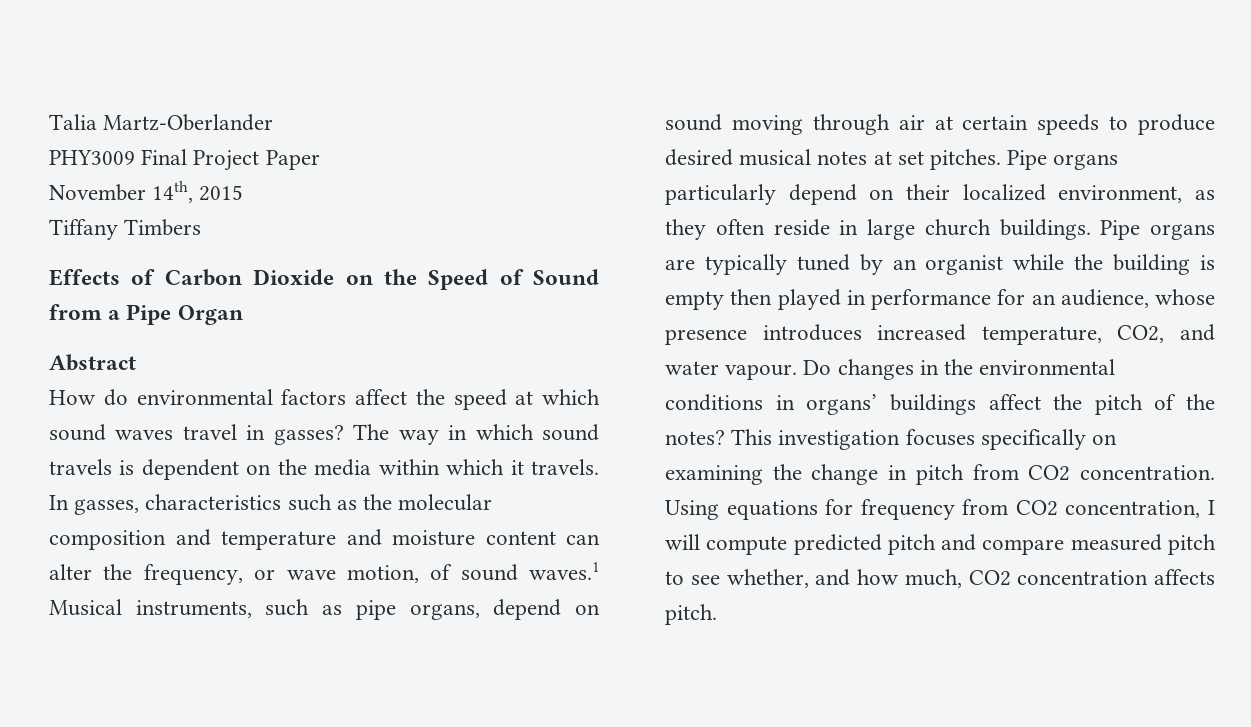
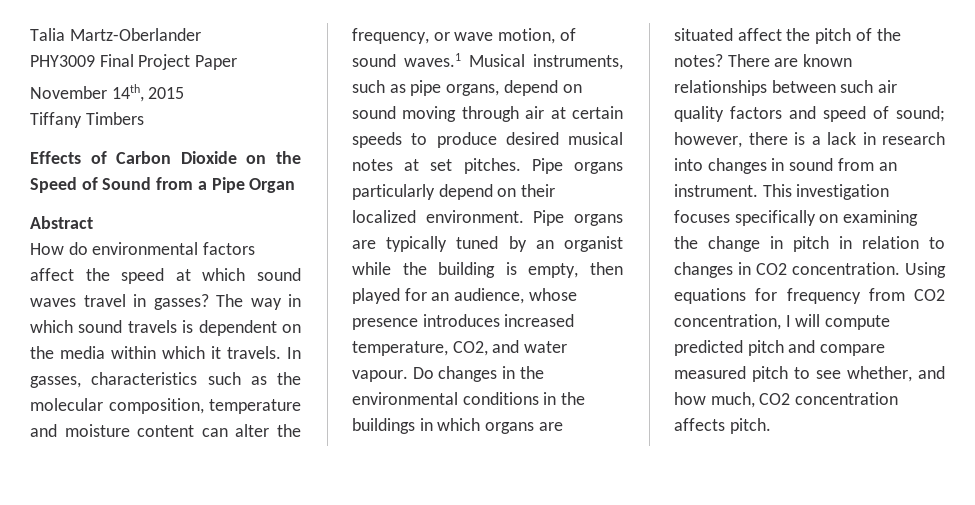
[49,529,211,550] composition and -> [108,398,204,414] composition,
[1058,185,1215,203] [665,219,1091,240] environment, as they often reside in large church buildings. -> [425,210,524,223] environment.
[665,291,724,310] empty -> [528,263,579,278] empty,
[846,289,991,310] in performance -> (400, 296) none
[806,394,976,415] organs’ buildings -> [561,392,586,405] [352,418,563,434] [674,28,733,41] the buildings in which organs are situated
(725, 437) none -> [727,54,853,67] [674,80,898,96] [674,106,945,122] [674,132,945,148] [674,158,897,174] [674,184,758,197] There are known relationships between such air quality factors and speed of sound; however, there is a lack in research into changes in sound from an instrument.
[972,464,1019,480] from -> [839,236,945,249] [674,262,751,278] in relation to changes in

